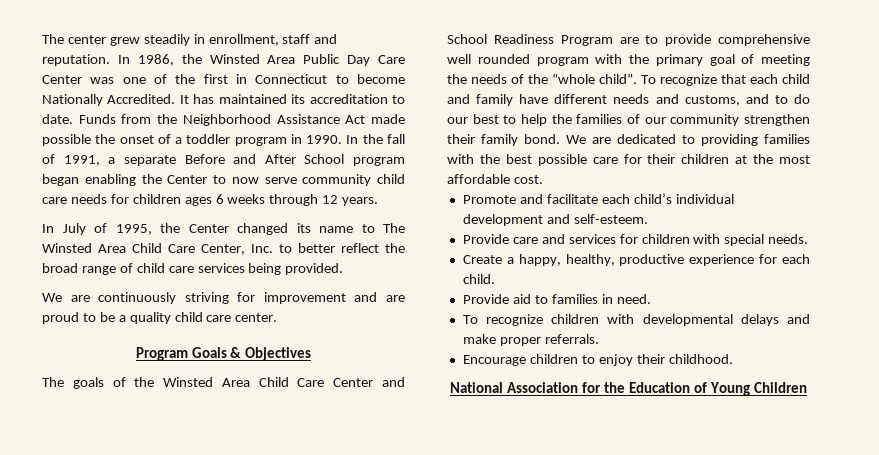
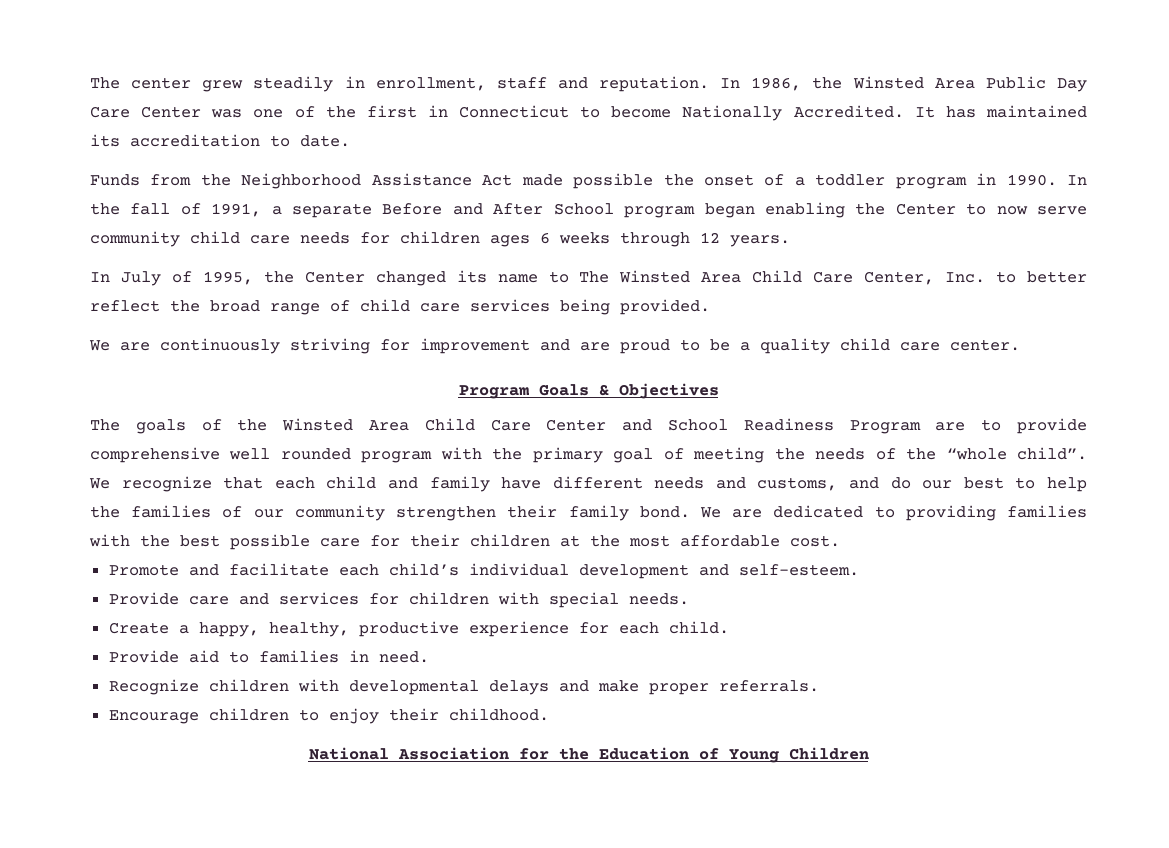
(73, 119) none -> (350, 141) //
[641,75,656,84] To -> [89,478,110,489] We
[774,95,788,104] to -> (880, 483) none
[462,314,544,326] To recognize -> [108,679,199,695] Recognize

